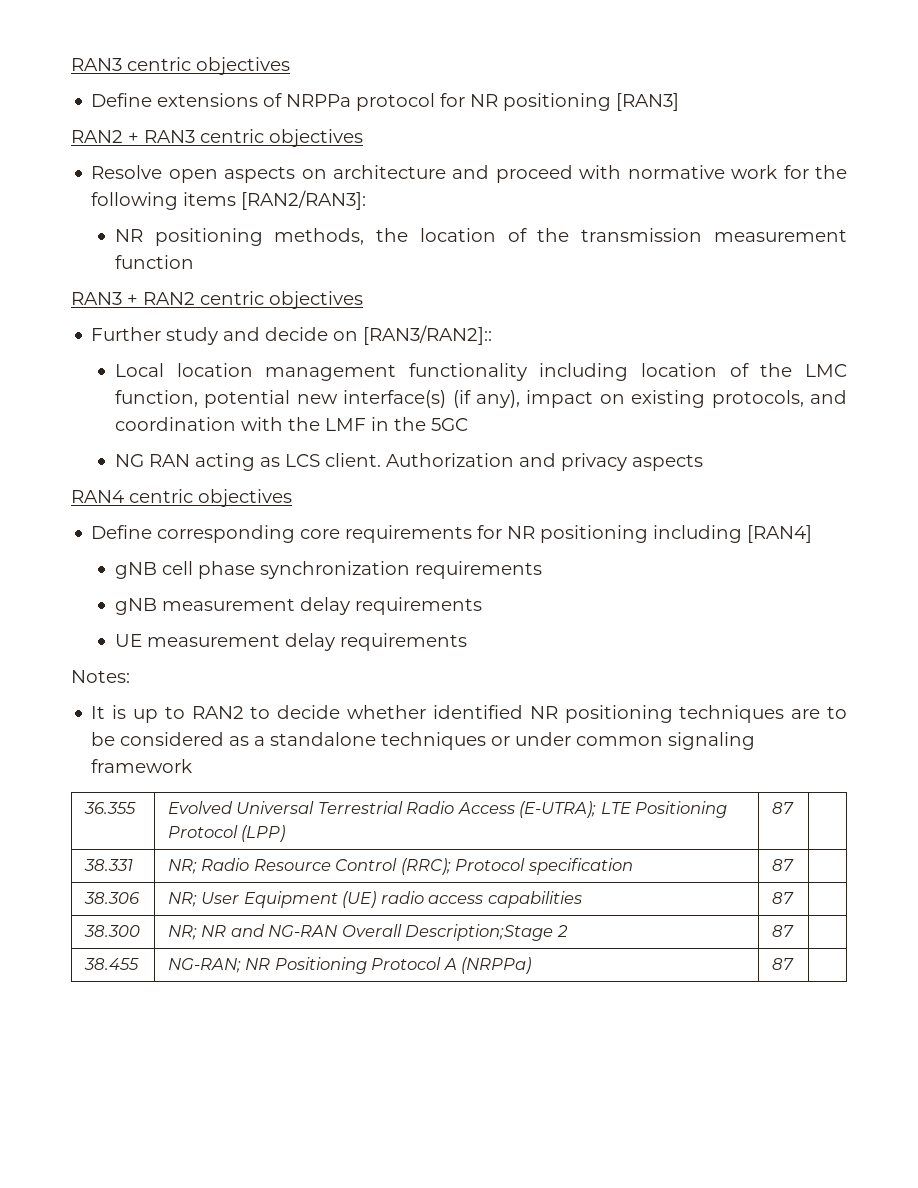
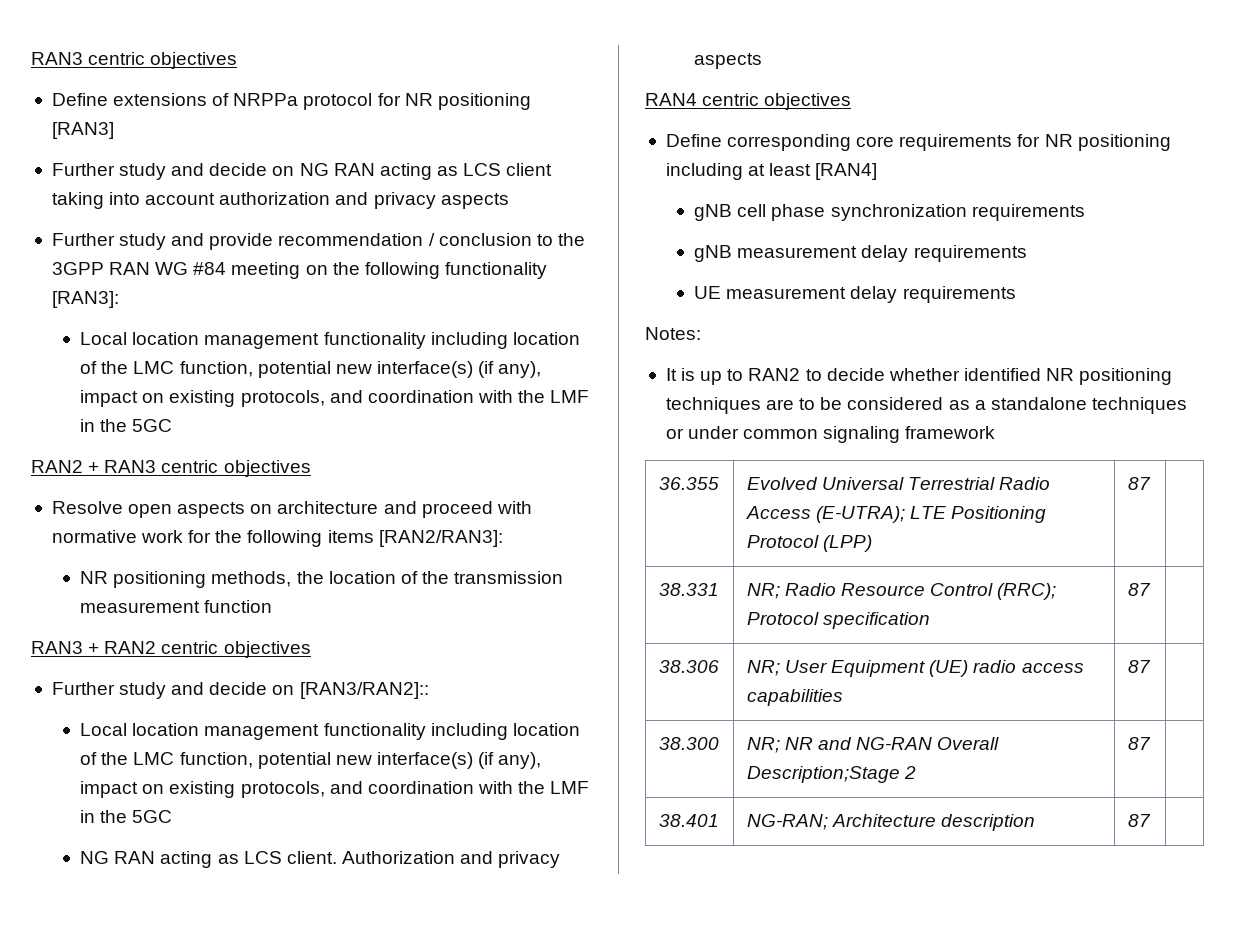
(680, 102) none -> [51,163,553,180] [51,192,509,209] [51,233,585,250] [51,262,547,279] [51,291,119,308] [80,332,580,349] [80,361,542,378] [80,390,590,407] [80,419,173,432] // Further study and decide on NG RAN acting as LCS client taking into account authorization and privacy aspects // Further study and provide recommendation / conclusion to the 3GPP RAN WG #84 meeting on the following functionality [RAN3]: // Local location management functionality including location of the LMC function, potential new interface(s) (if any), impact on existing protocols, and coordination with the LMF in the 5GC
(743, 534) none -> [748,163,812,176] at least
[83,958,139,970] 38.455 -> [658,814,719,827] 38.401
[245,957,532,974] NR Positioning Protocol A (NRPPa) -> [832,814,1036,831] Architecture description

